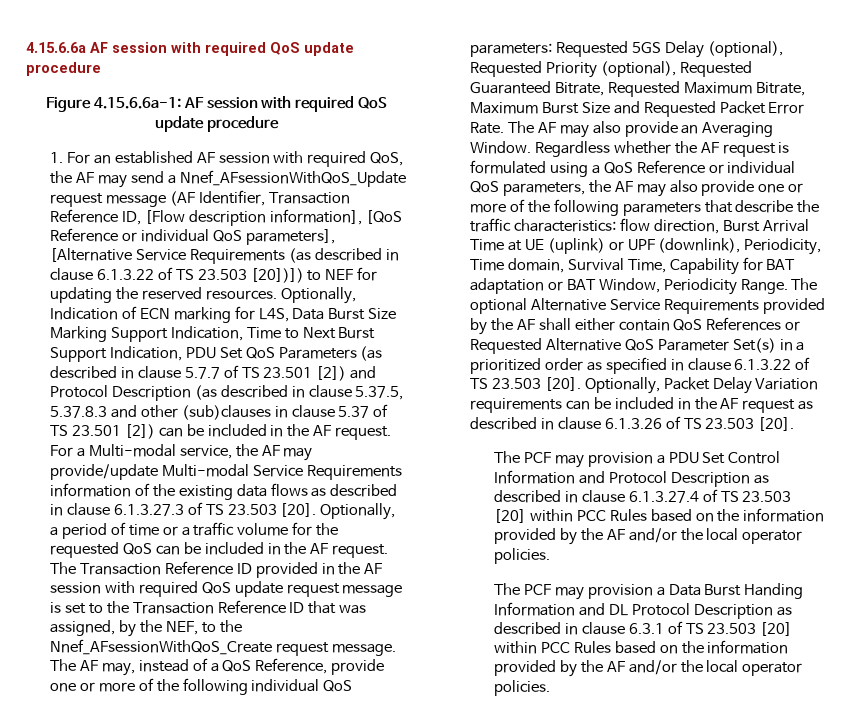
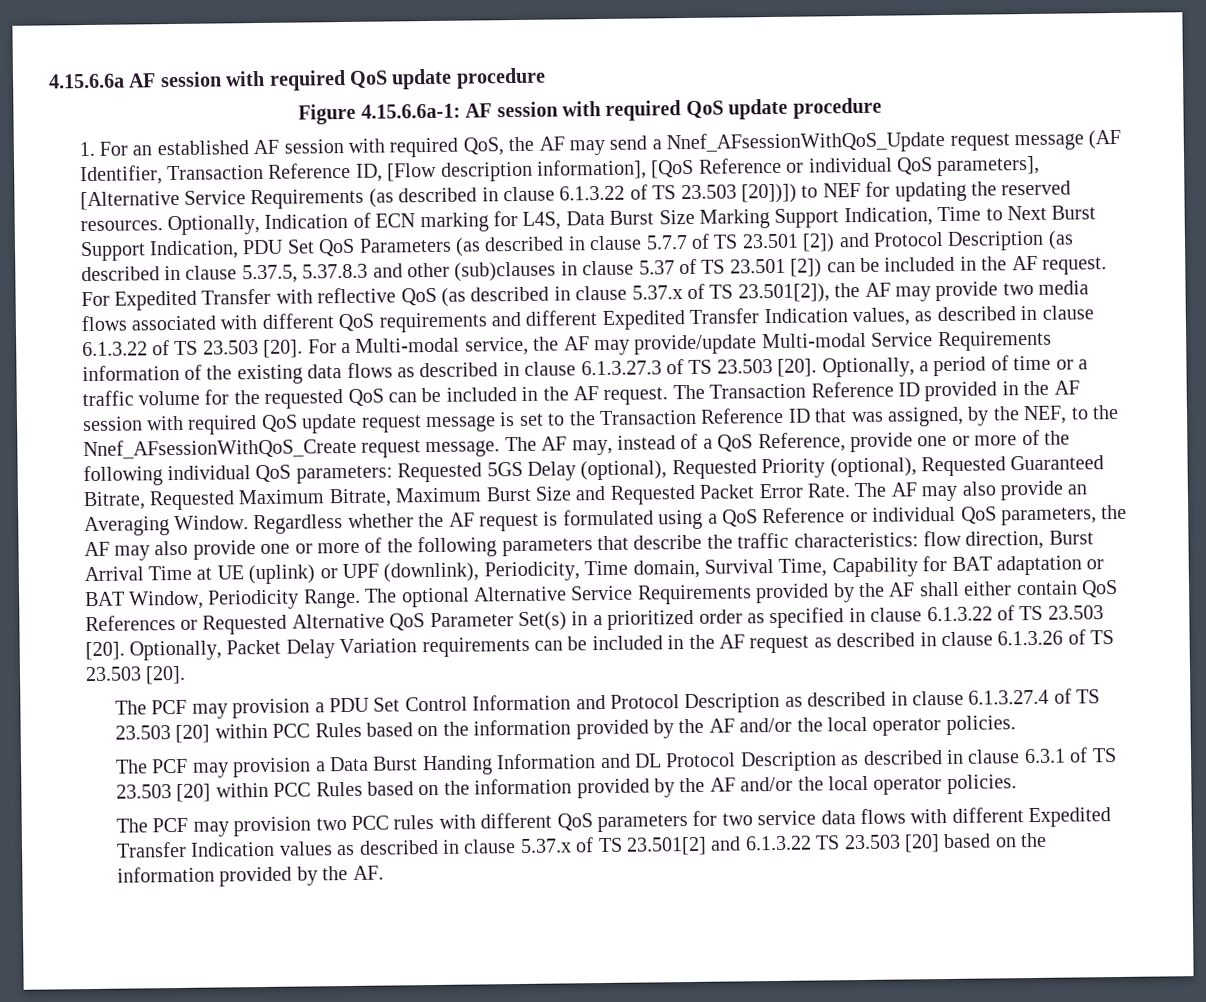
(73, 451) none -> [113,280,1090,311] [80,305,1094,333] [81,339,337,358] Expedited Transfer with reflective QoS (as described in clause 5.37.x of TS 23.501[2]), the AF may provide two media flows associated with different QoS requirements and different Expedited Transfer Indication values, as described in clause 6.1.3.22 of TS 23.503 [20]. For
(550, 688) none -> [116,807,1112,837] [116,832,1048,858] [117,865,384,887] // The PCF may provision two PCC rules with different QoS parameters for two service data flows with different Expedited Transfer Indication values as described in clause 5.37.x of TS 23.501[2] and 6.1.3.22 TS 23.503 [20] based on the information provided by the AF.

